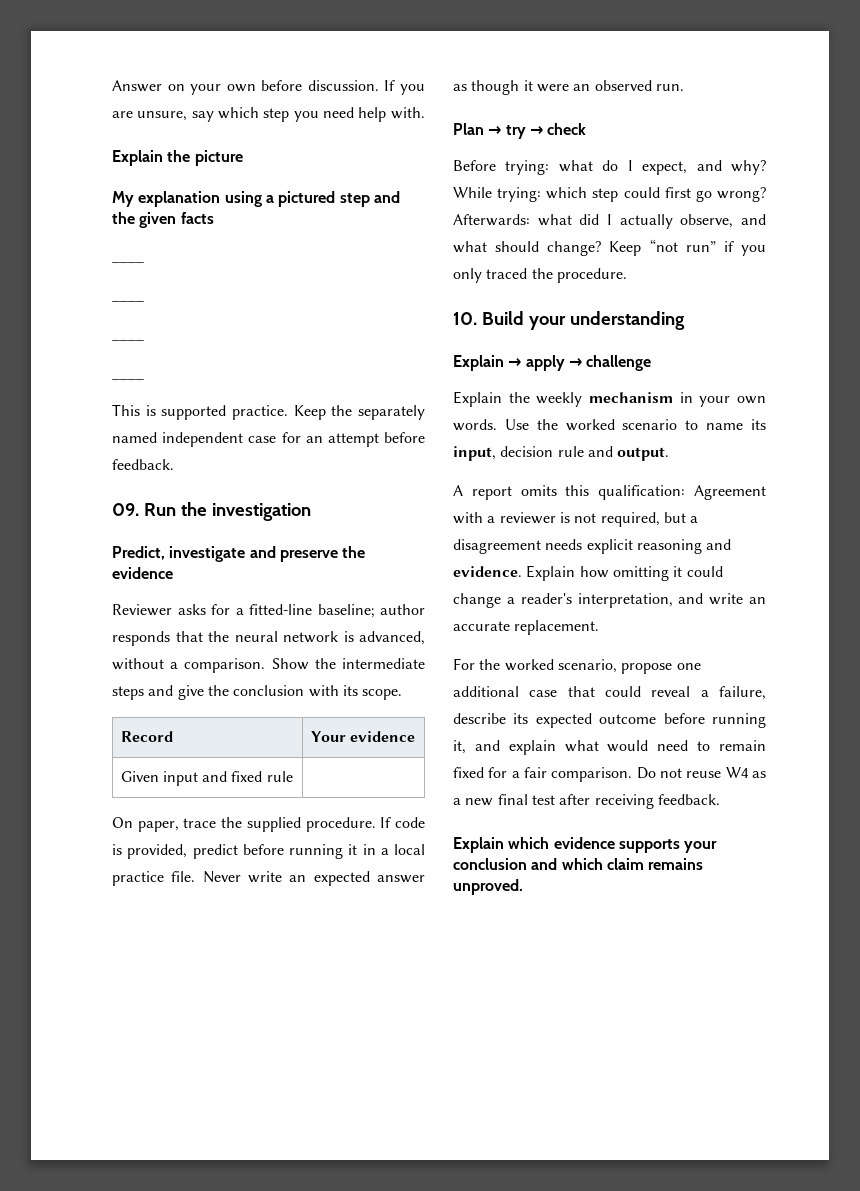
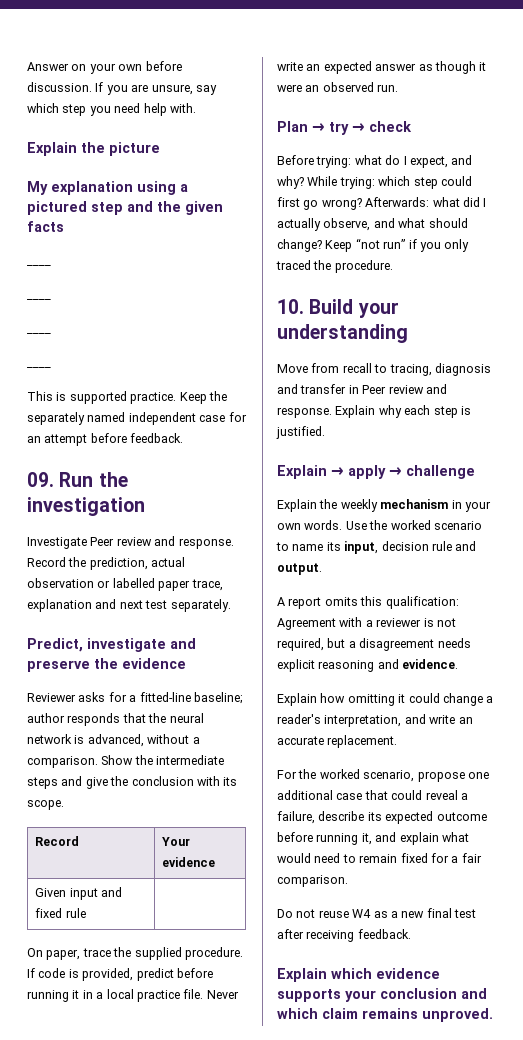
(311, 512) none -> [27,536,234,549] [27,557,186,570] [27,578,223,591] [27,599,231,612] // Investigate Peer review and response. Record the prediction, actual observation or labelled paper trace, explanation and next test separately.
(685, 320) none -> [277,363,491,376] [277,384,447,394] [277,405,471,418] [276,426,325,439] // Move from recall to tracing, diagnosis and transfer in Peer review and response. Explain why each step is justified.
(522, 571) none -> (459, 664) //
(633, 774) none -> (348, 881) //

